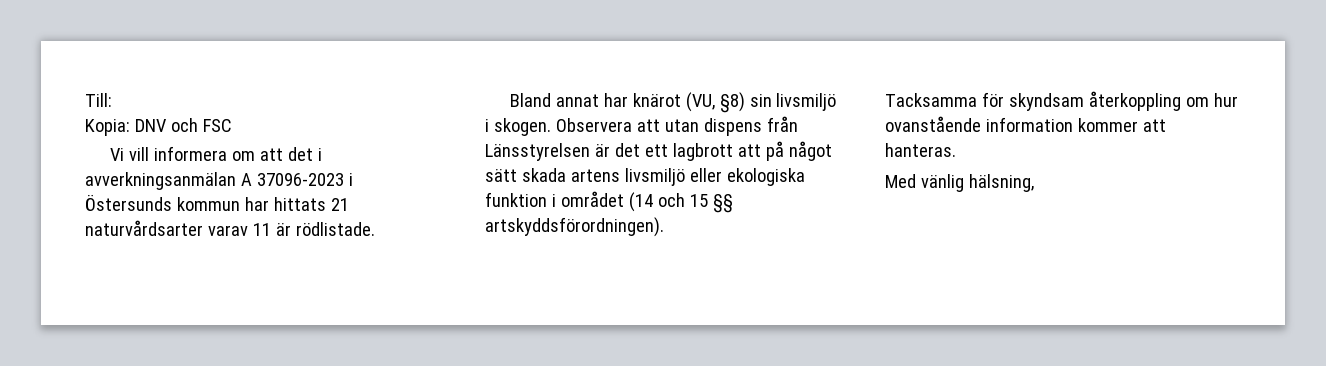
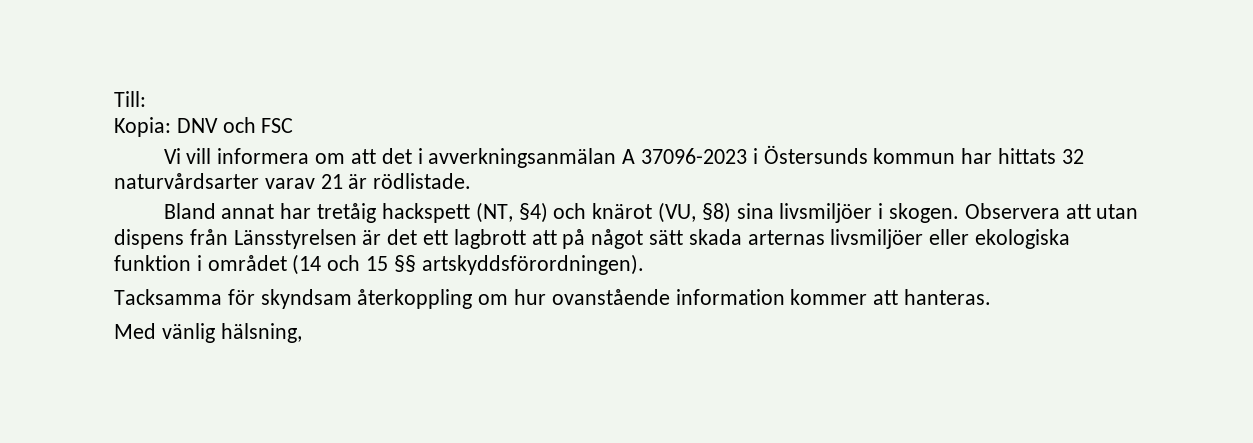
[330,198,349,211] 21 -> [1061,149,1084,164] 32
[252,223,271,236] 11 -> [320,174,343,189] 21
(628, 100) none -> [317,202,587,223] tretåig hackspett (NT, §4) och
[749,93,837,111] sin livsmiljö -> [736,203,873,223] sina livsmiljöer
[570,168,685,186] artens livsmiljö -> [747,229,924,249] arternas livsmiljöer

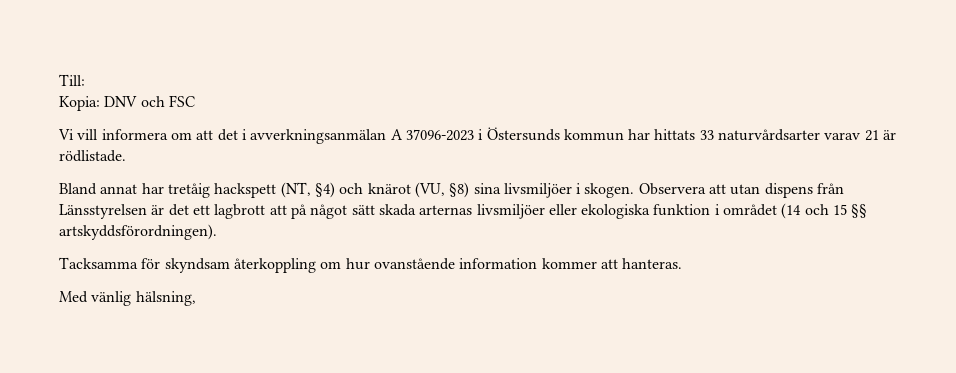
[1061,149,1084,164] 32 -> [699,130,714,140] 33

